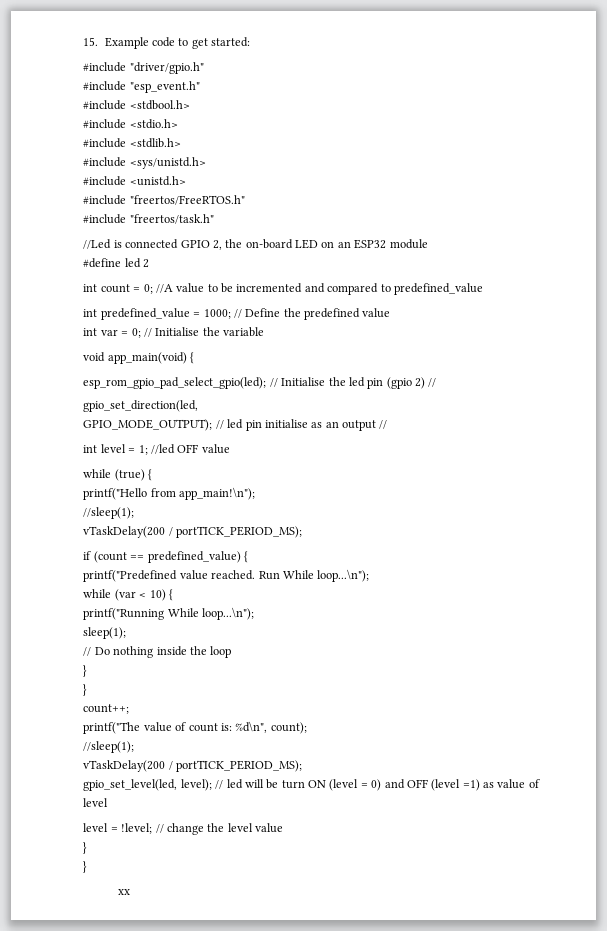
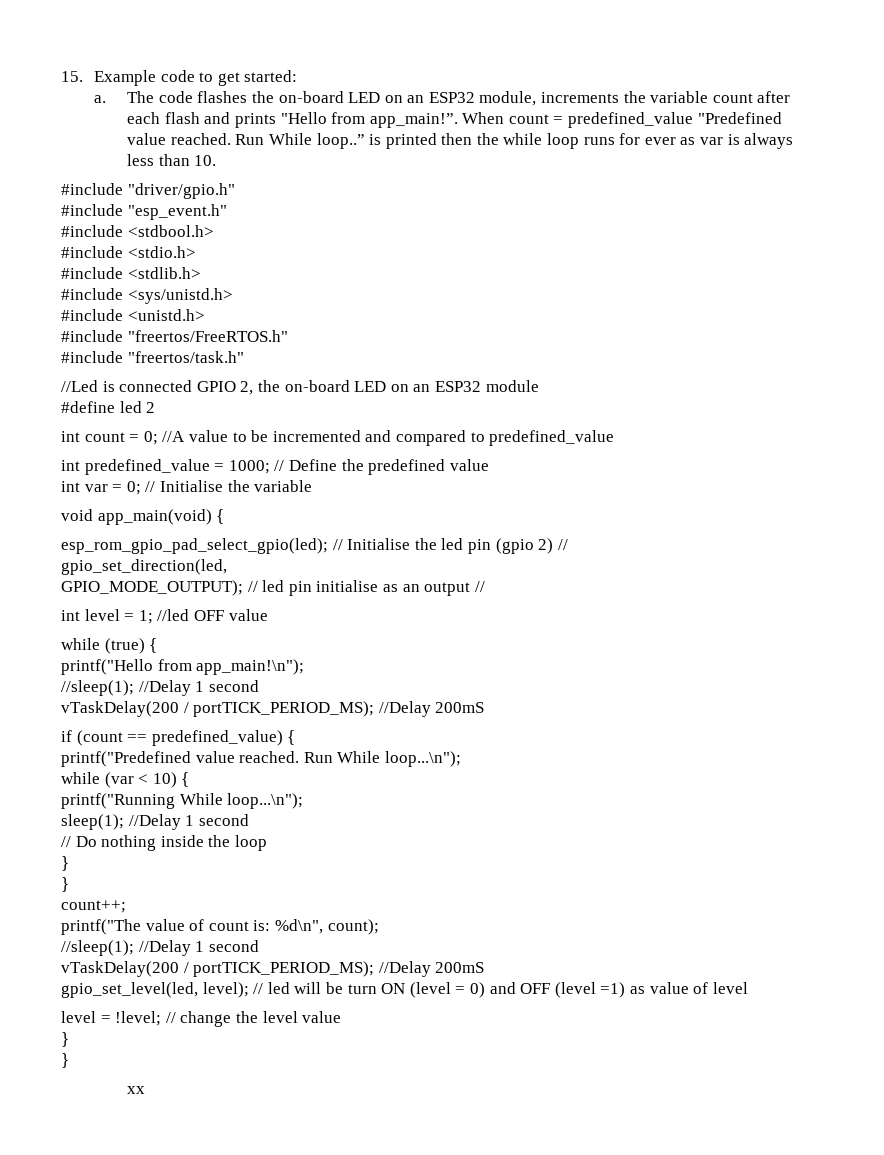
(251, 42) none -> [94,91,791,106] [127,112,782,128] [127,133,794,149] [127,154,217,166] // a. The code flashes the on-board LED on an ESP32 module, increments the variable count after each flash and prints "Hello from app_main!”. When count = predefined_value "Predefined value reached. Run While loop..” is printed then the while loop runs for ever as var is always less than 10.
[83,526,303,538] // vTaskDelay(200 / portTICK_PERIOD_MS); -> [138,680,259,696] [61,701,485,717] //Delay 1 second // vTaskDelay(200 / portTICK_PERIOD_MS); //Delay 200mS
(127, 633) none -> [128,814,249,830] //Delay 1 second
[83,760,303,772] // vTaskDelay(200 / portTICK_PERIOD_MS); -> [138,940,259,956] [61,961,485,977] //Delay 1 second // vTaskDelay(200 / portTICK_PERIOD_MS); //Delay 200mS

